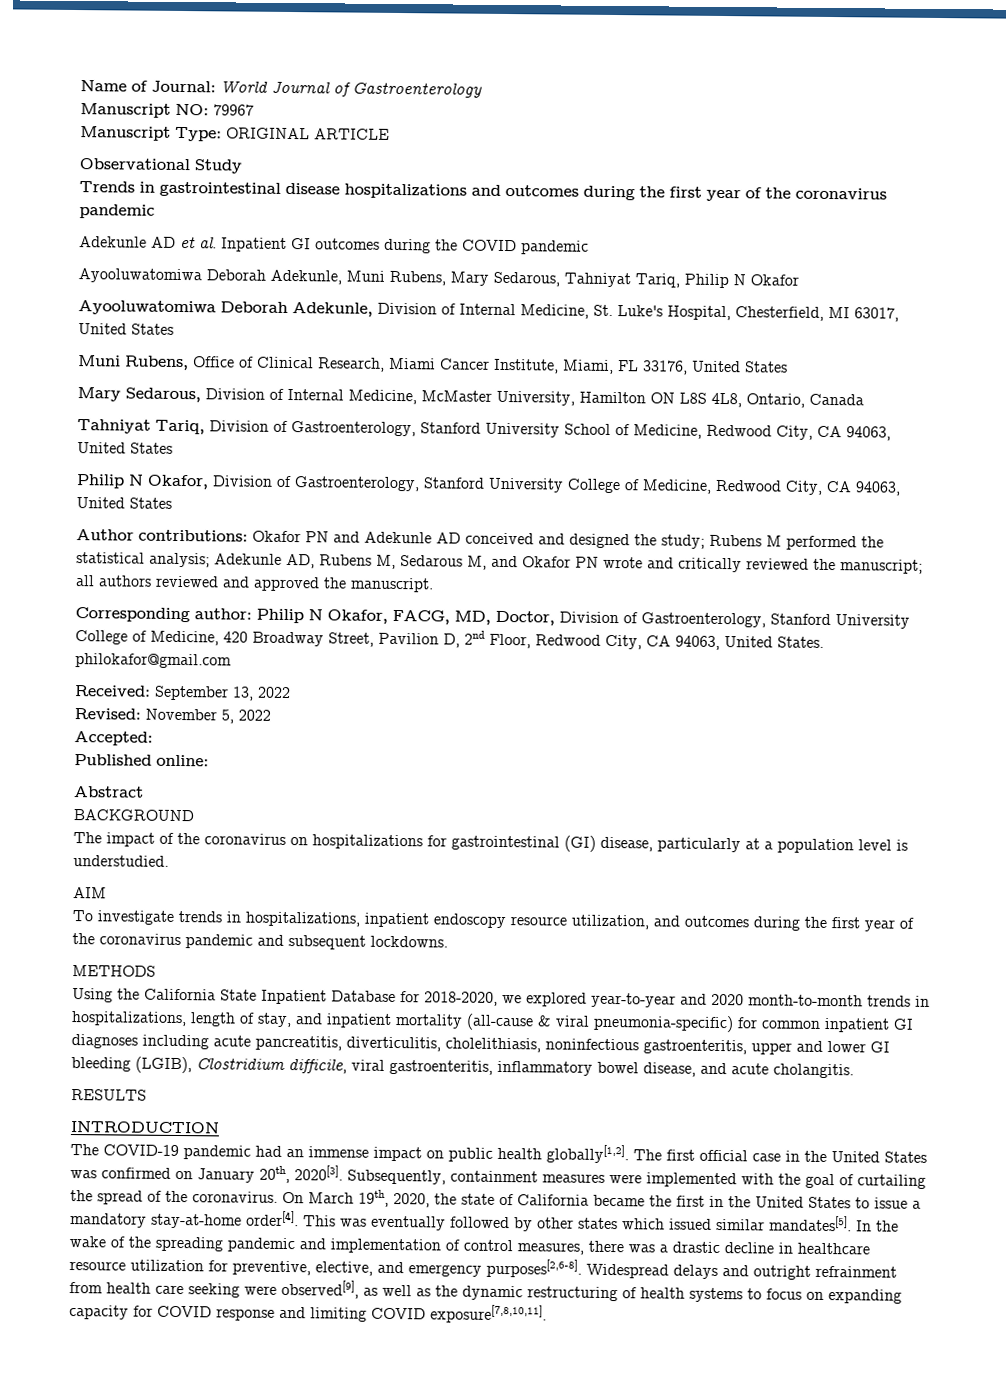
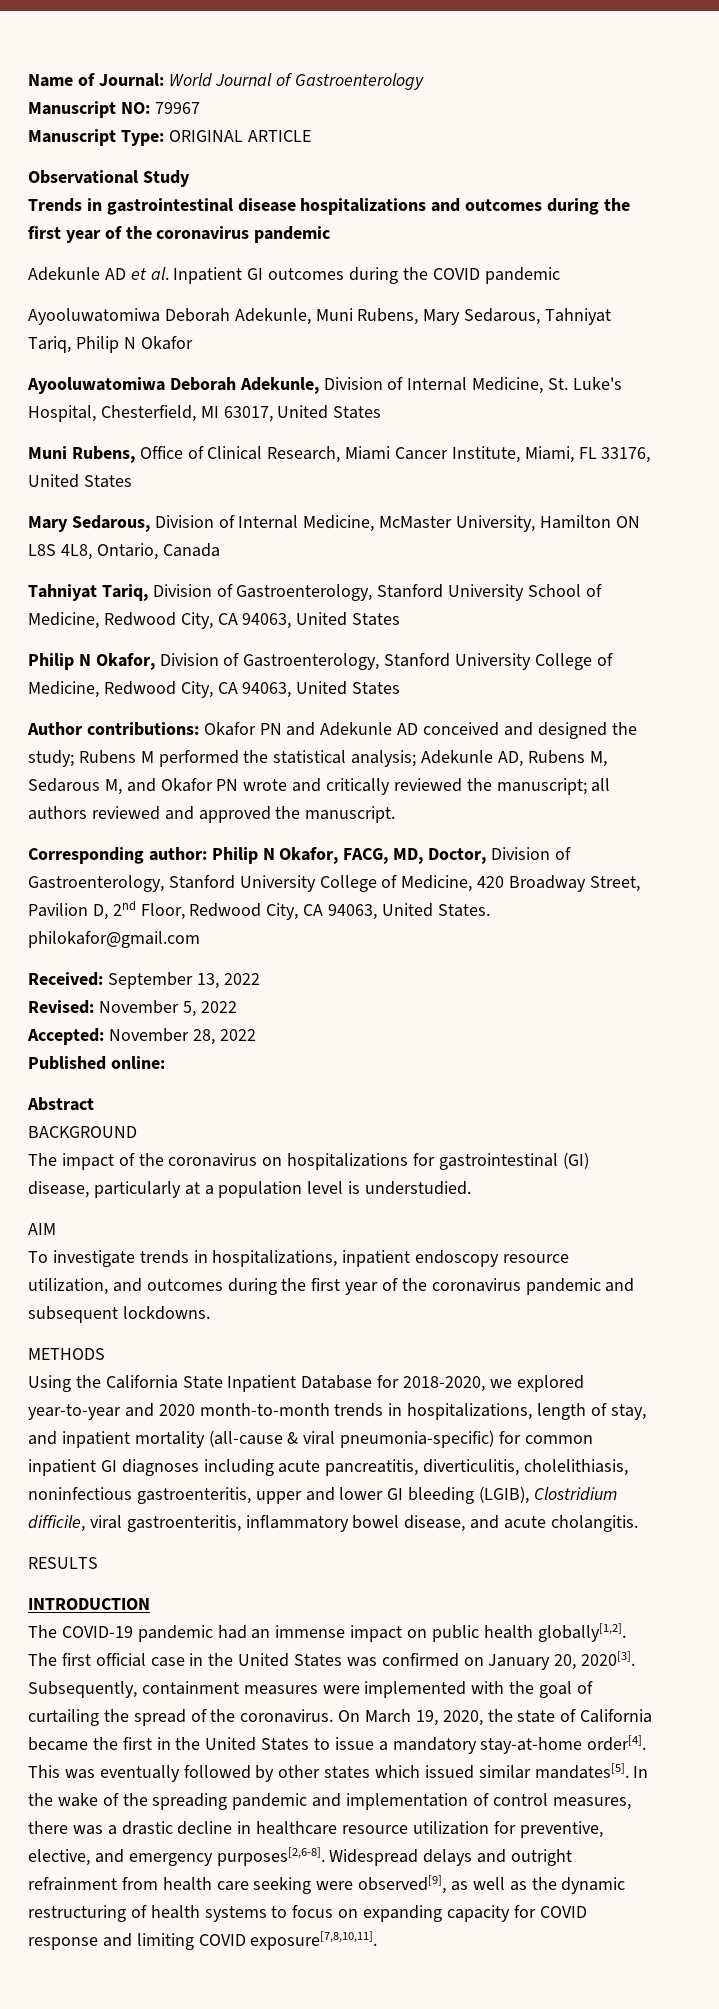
(153, 738) none -> [108,1028,256,1045] November 28, 2022
[259,1165,290,1184] 20th, -> [554,1654,577,1670] 20,
[358,1189,389,1207] 19th, -> [415,1710,438,1726] 19,

